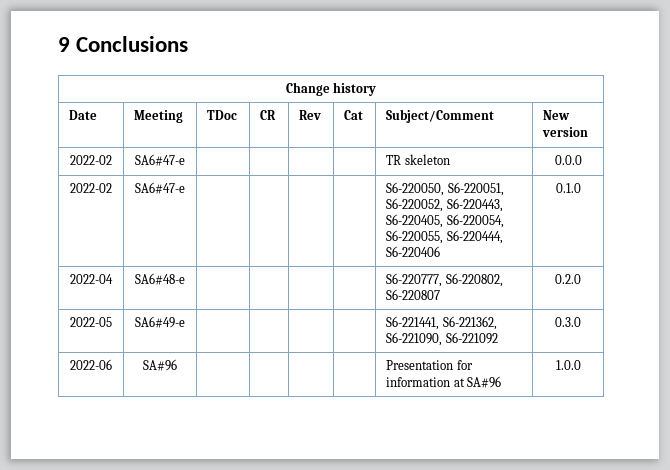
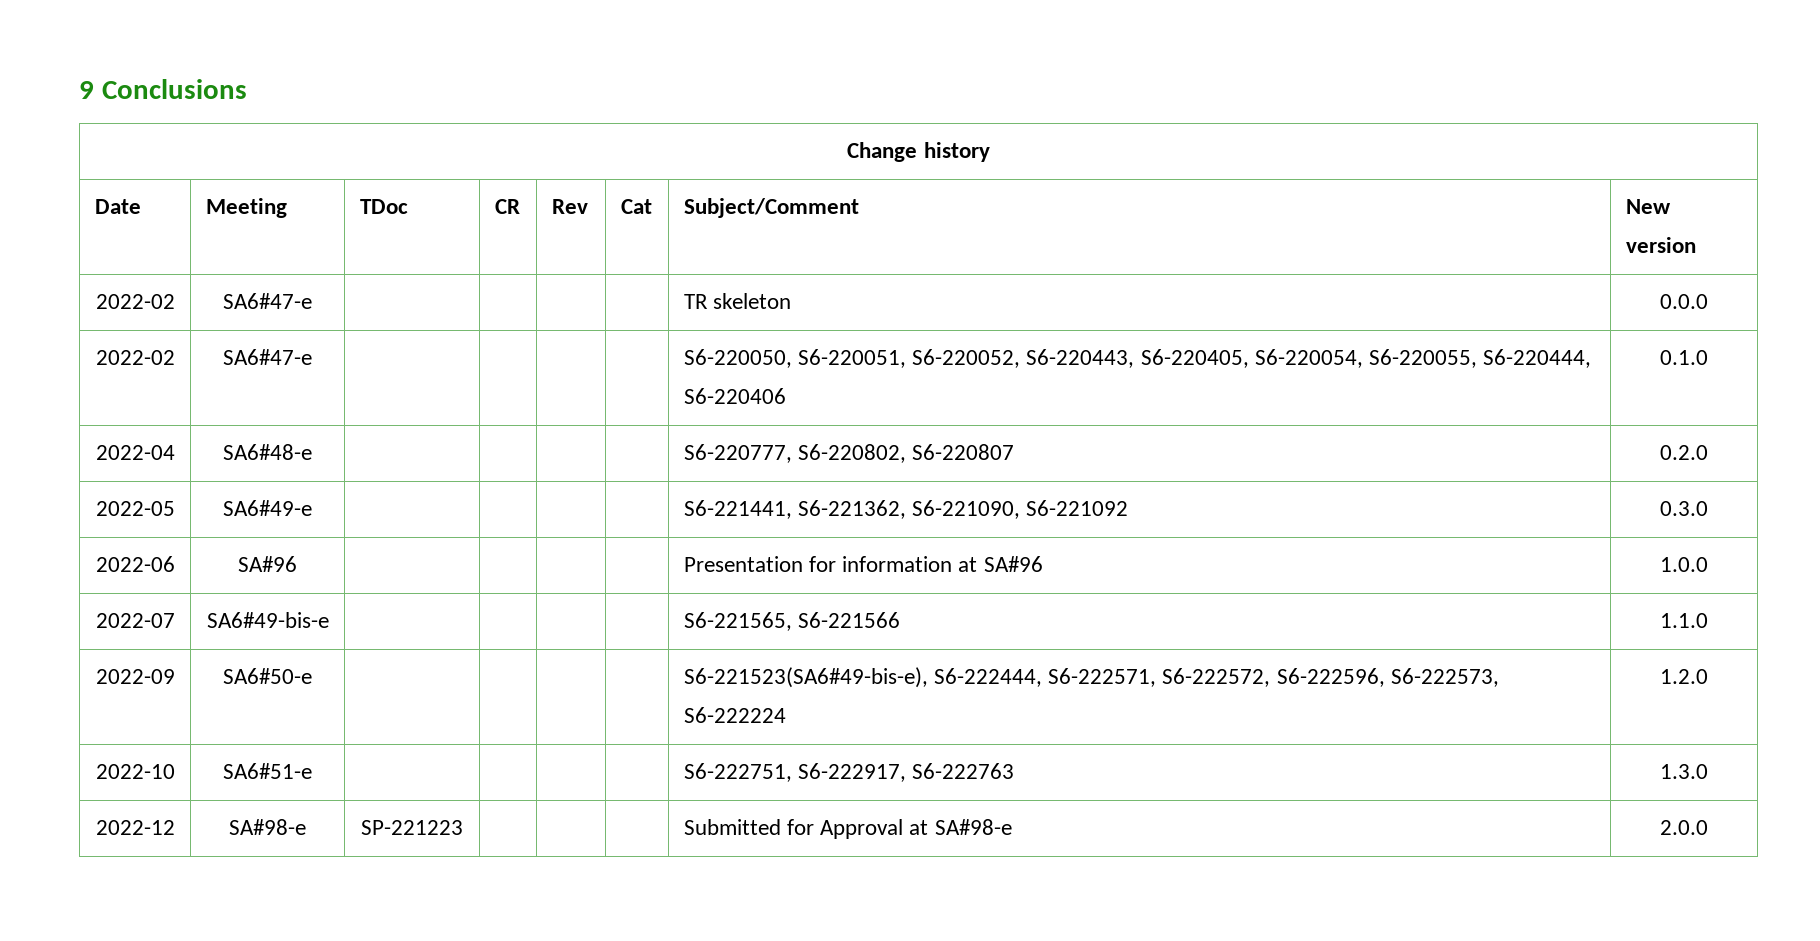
(581, 365) none -> [95,613,175,628] [206,612,329,628] [683,612,900,631] [1660,613,1708,628] [95,669,175,684] [223,668,312,684] [683,667,1499,688] [683,707,786,723] [1660,669,1708,684] [95,764,175,779] [223,763,312,779] [683,763,1015,782] [1660,764,1708,779] [95,820,175,835] [229,819,306,835] [361,820,463,835] [683,819,1012,839] [1660,820,1708,835] // 2022-07 | SA6#49-bis-e | | | | | S6-221565, S6-221566 | 1.1.0 // 2022-09 | SA6#50-e | | | | | S6-221523(SA6#49-bis-e), S6-222444, S6-222571, S6-222572, S6-222596, S6-222573, S6-222224 | 1.2.0 // 2022-10 | SA6#51-e | | | | | S6-222751, S6-222917, S6-222763 | 1.3.0 // 2022-12 | SA#98-e | SP-221223 | | | | Submitted for Approval at SA#98-e | 2.0.0

